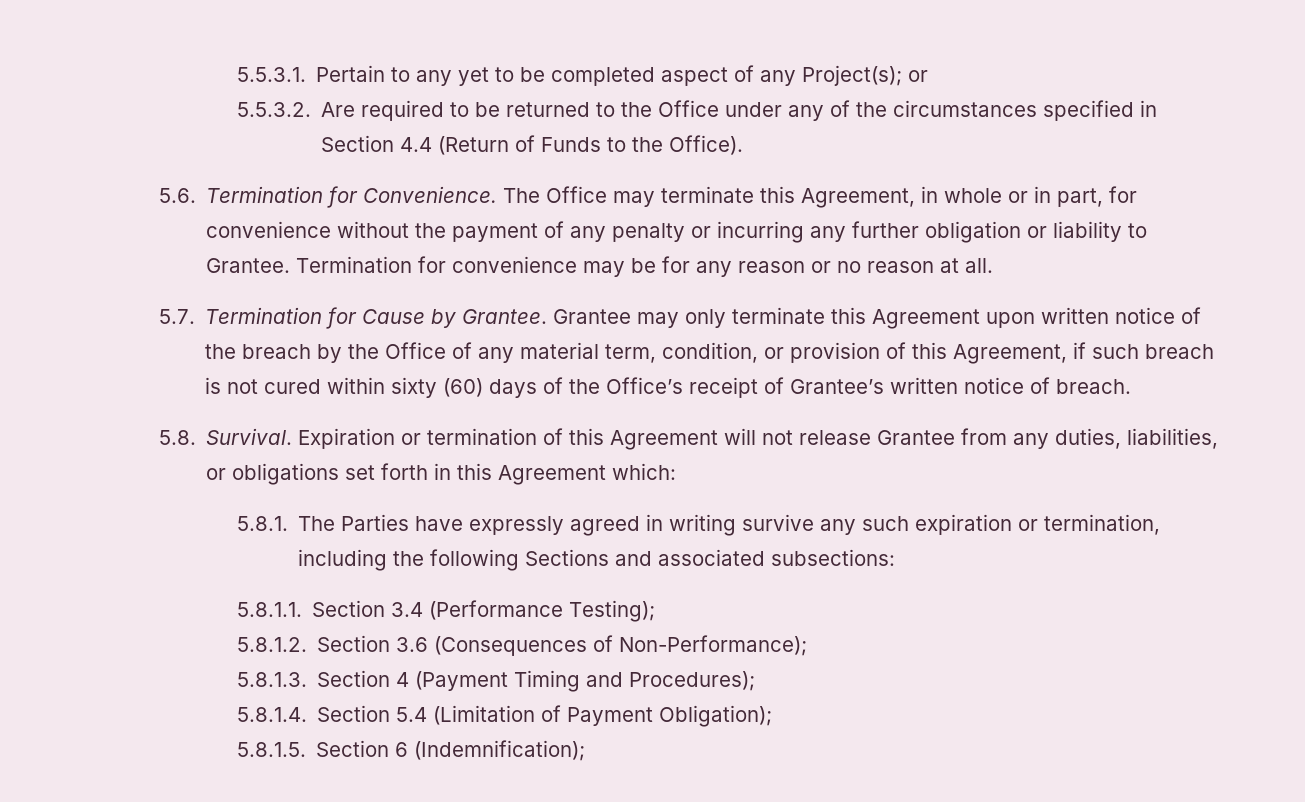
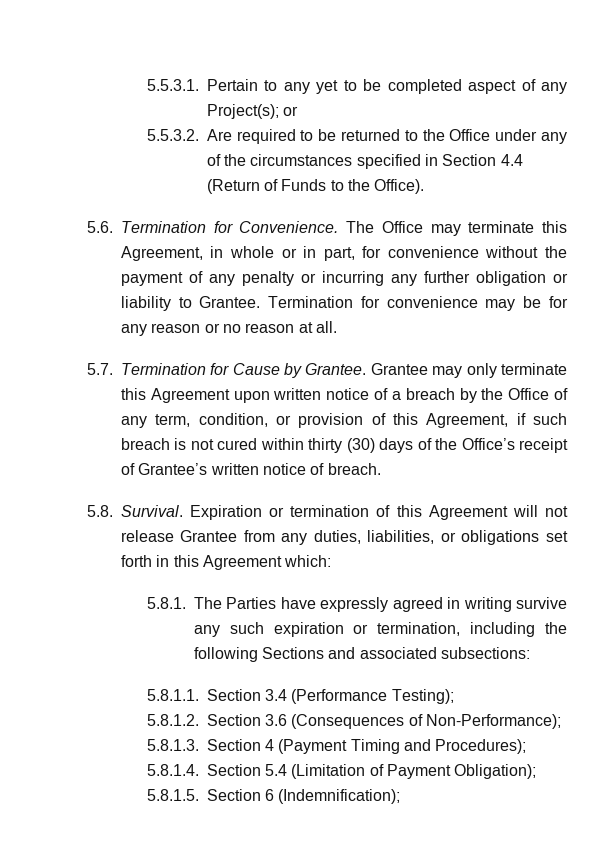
[205,344,237,359] the -> [391,391,401,400] a
[520,342,600,359] material -> (147, 422) none
[391,377,484,398] sixty (60) -> [308,438,375,453] thirty (30)

